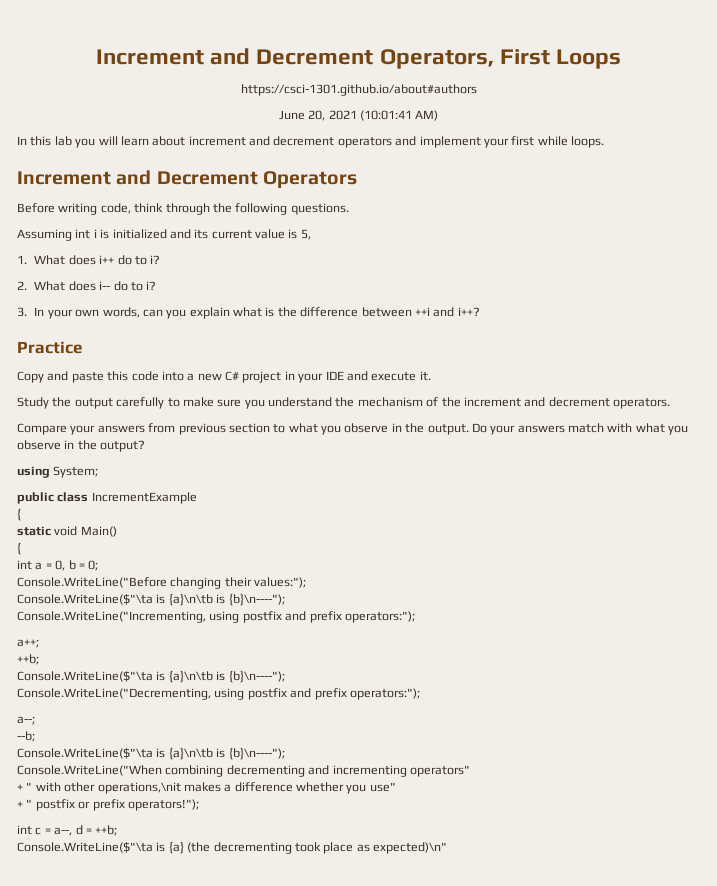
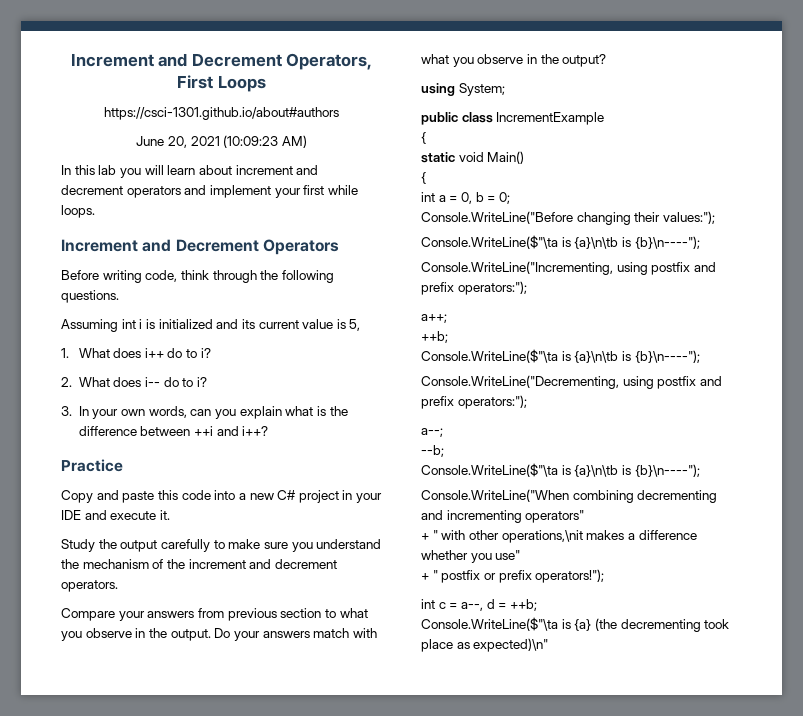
[359,110,412,121] (10:01:41 -> [223,135,279,148] (10:09:23

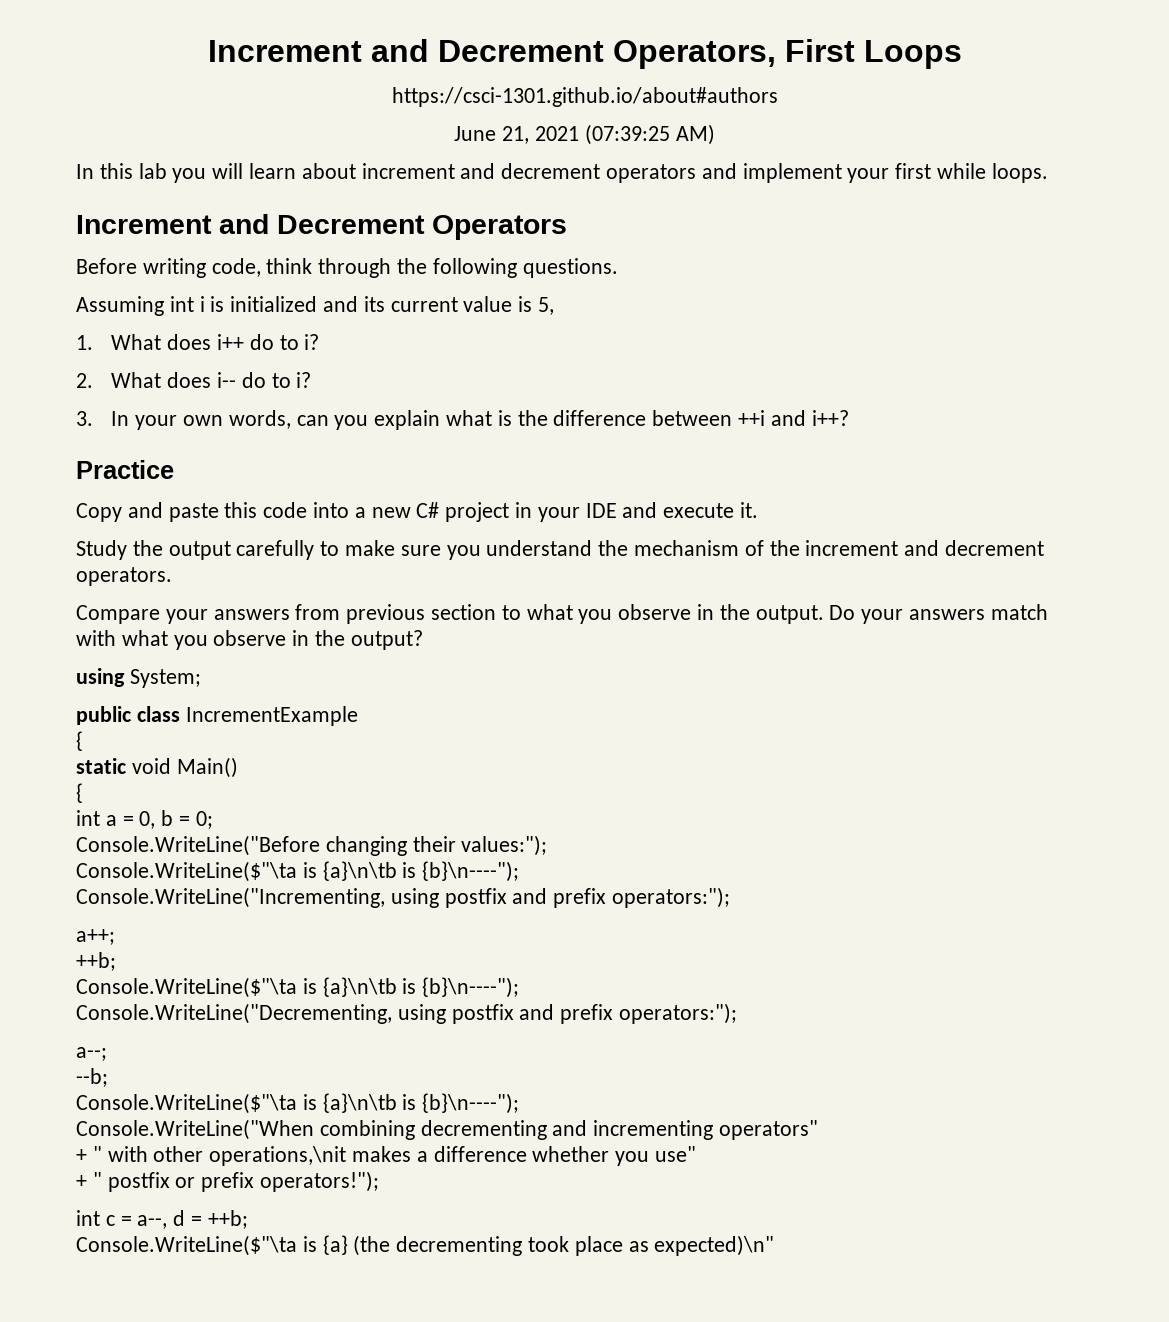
[167,135,279,148] 20, 2021 (10:09:23 -> [502,124,670,145] 21, 2021 (07:39:25

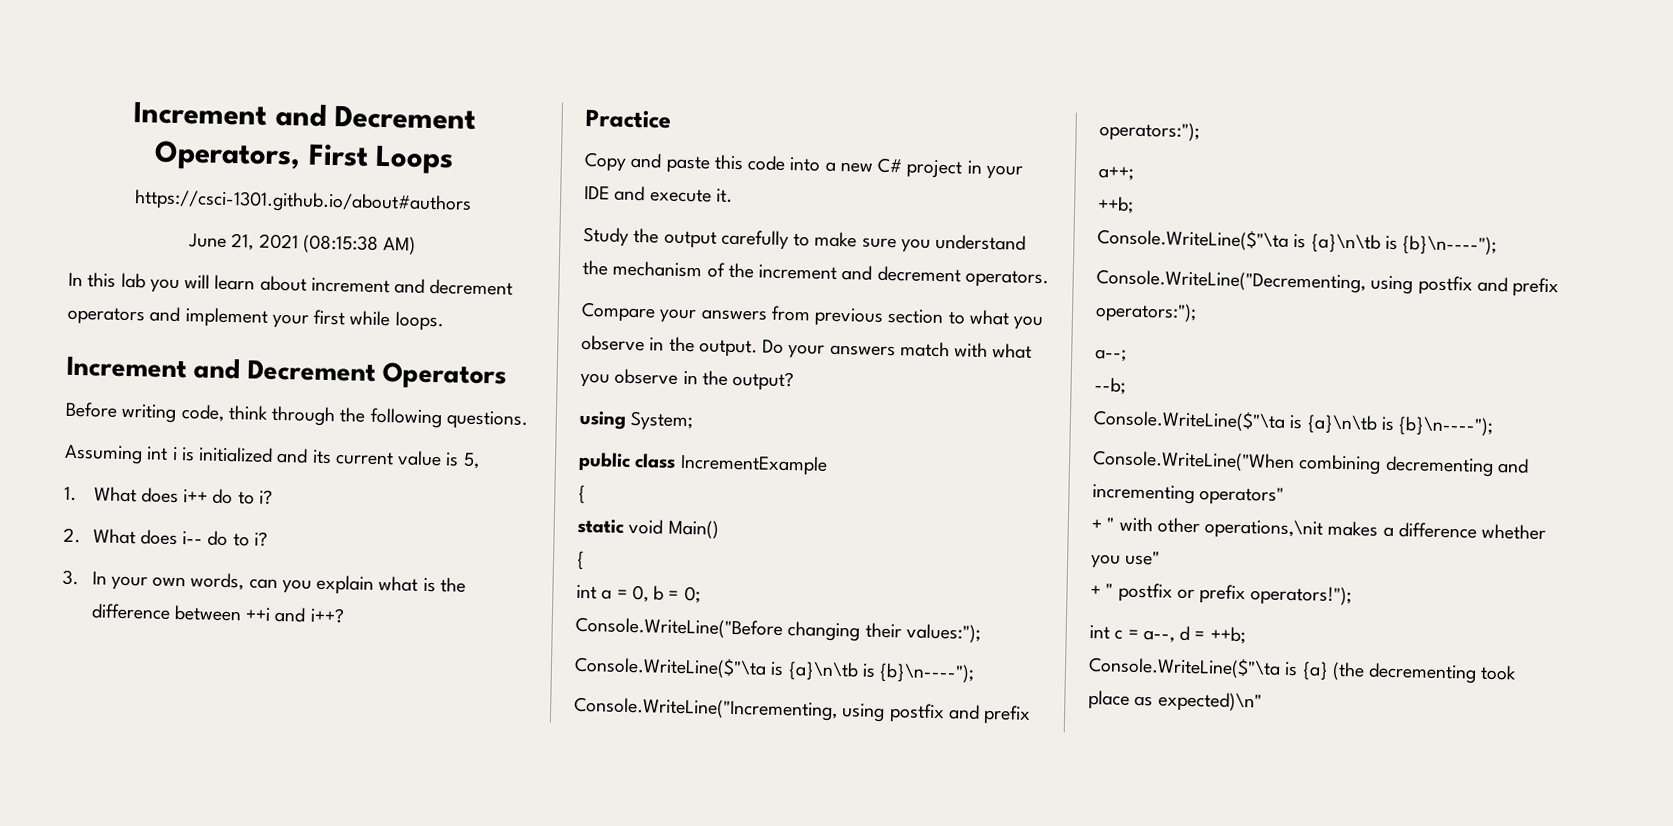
[584,124,670,145] (07:39:25 -> [302,234,379,254] (08:15:38

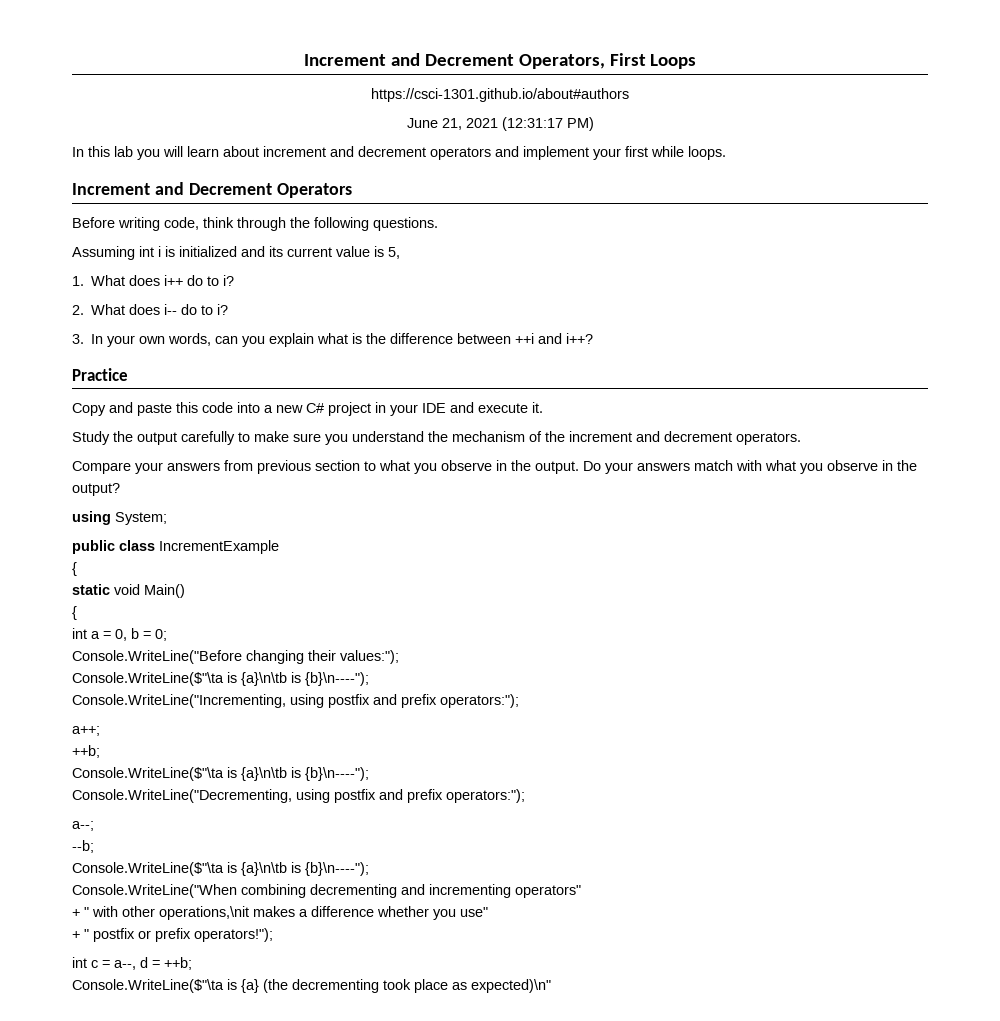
[302,234,417,255] (08:15:38 AM) -> [501,117,594,131] (12:31:17 PM)

